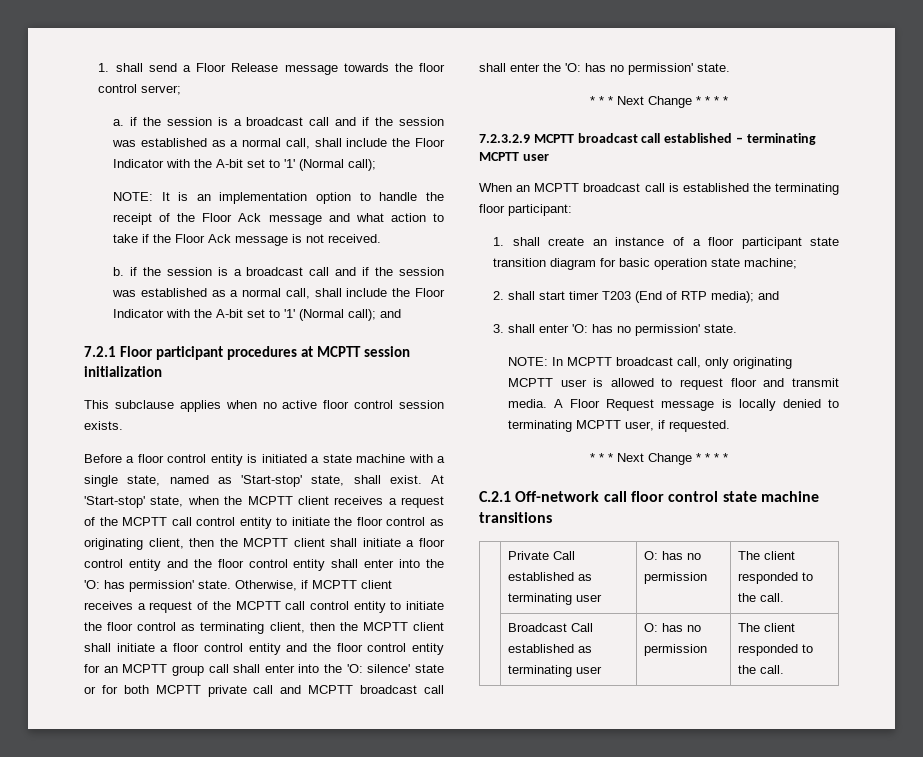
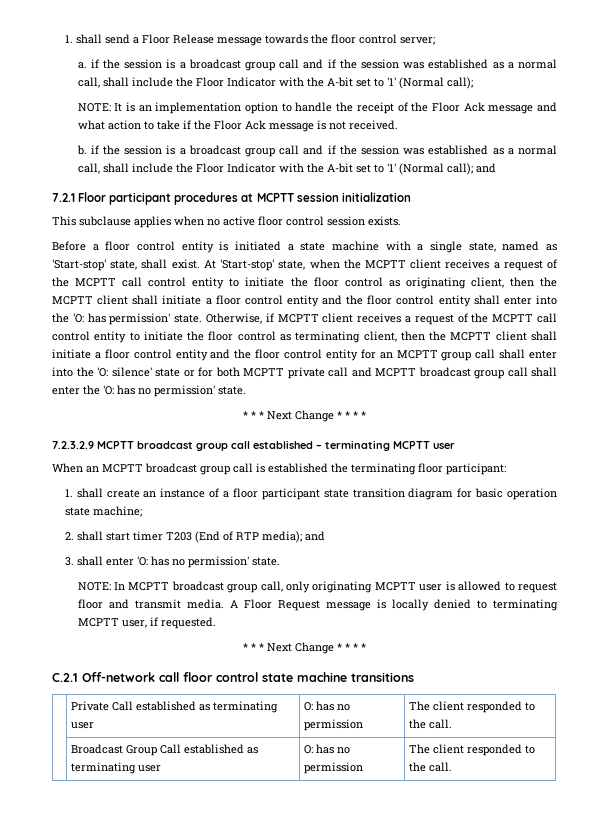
(304, 121) none -> [244,62,275,71] group
(304, 271) none -> [244,148,275,157] group
(418, 689) none -> [474,370,504,379] group
(638, 138) none -> [196,443,228,451] group
(641, 187) none -> [200,466,230,475] group
(673, 361) none -> [227,584,258,593] group
(567, 627) none -> [125,745,157,756] Group

